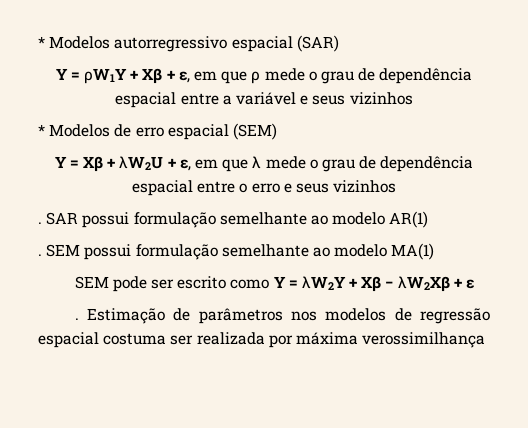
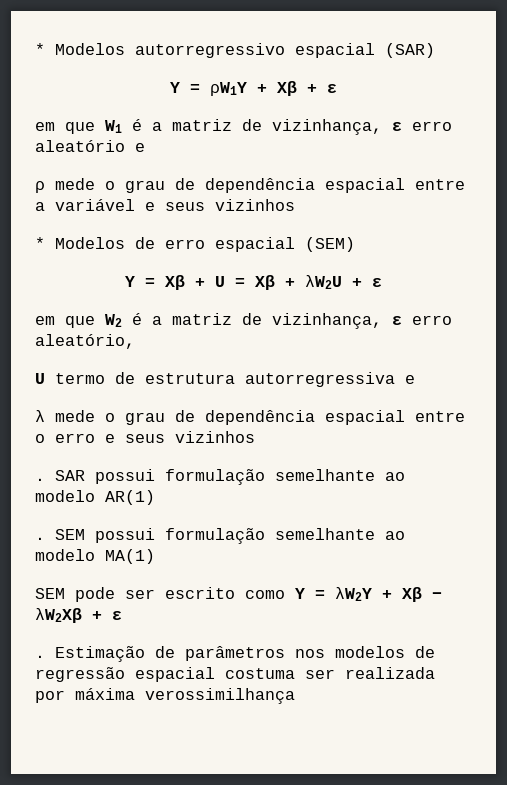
[178,71,248,84] ε, em que -> [327,84,337,93] [35,119,452,135] [35,140,145,152] ε // em que W1 é a matriz de vizinhança, ε erro aleatório e //
(116, 163) none -> [215,275,295,290] U = Xβ +
[179,159,249,172] ε, em que -> [372,278,382,287] [35,313,452,329] [35,334,135,349] [35,372,415,387] ε // em que W2 é a matriz de vizinhança, ε erro aleatório, // U termo de estrutura autorregressiva e //

